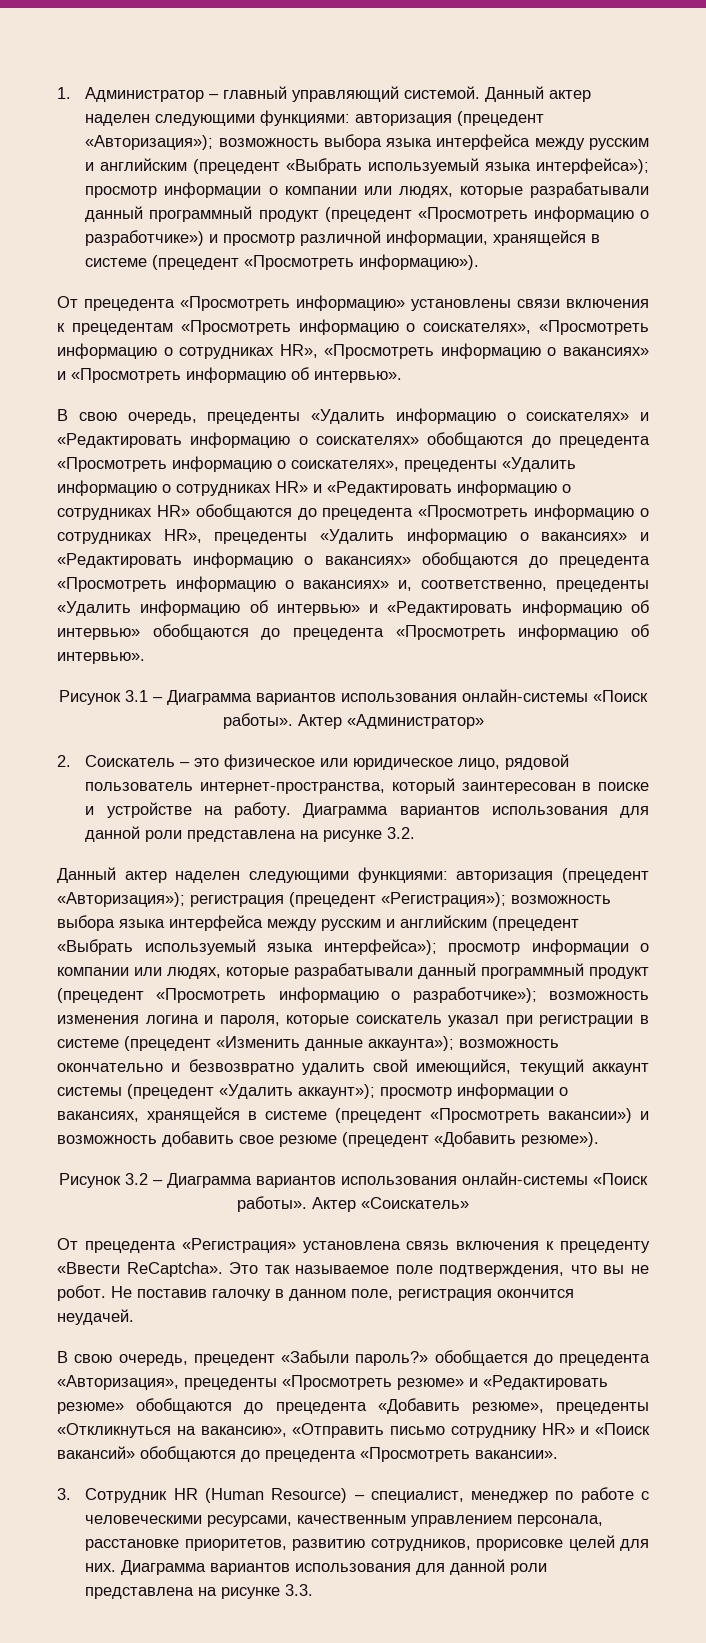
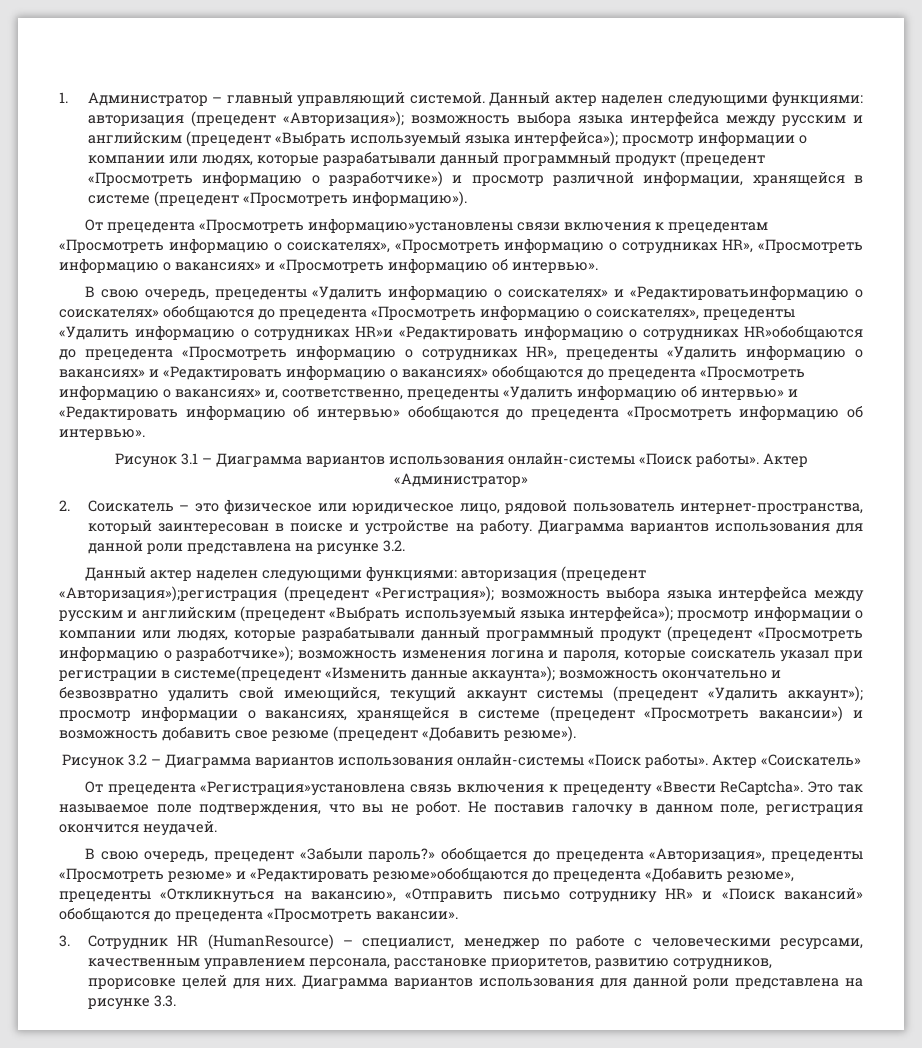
[296,295,511,311] информацию» установлены -> [307,218,513,234] информацию»установлены
[57,432,291,448] «Редактировать информацию -> [630,285,850,300] «Редактироватьинформацию
[275,481,322,493] HR» и -> [355,326,394,337] HR»и
[156,504,292,520] HR» обобщаются -> [744,326,864,340] HR»обобщаются
[57,892,284,907] «Авторизация»); регистрация -> [59,586,277,602] «Авторизация»);регистрация
[57,1036,211,1051] системе (прецедент -> [174,666,321,682] системе(прецедент
[181,1238,401,1253] «Регистрация» установлена -> [200,781,406,796] «Регистрация»установлена
[57,1398,233,1414] резюме» обобщаются -> [373,868,528,882] резюме»обобщаются
[204,1488,348,1503] (Human Resource) -> [207,934,334,950] (HumanResource)

